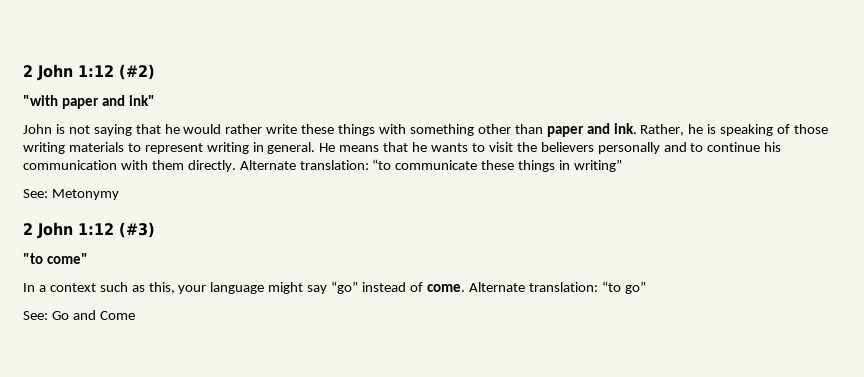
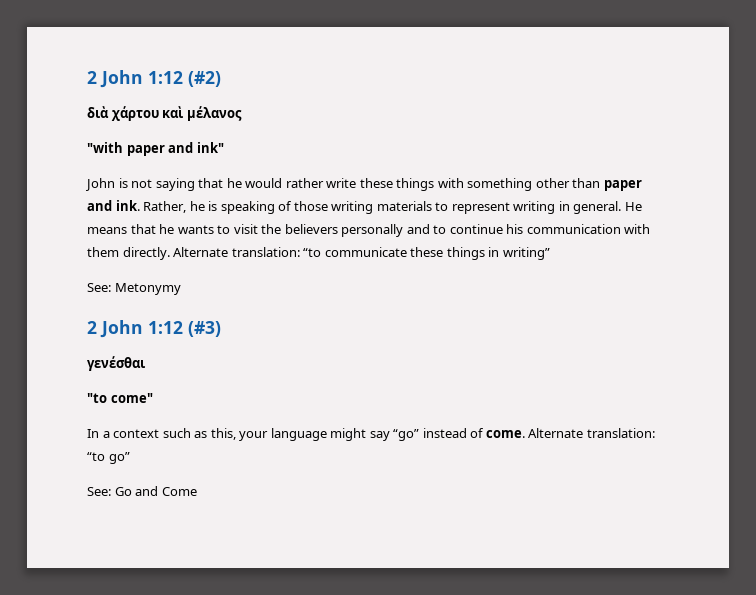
(155, 72) none -> [87,106,242,121] // διὰ χάρτου καὶ μέλανος
(155, 230) none -> [87,356,146,371] // γενέσθαι

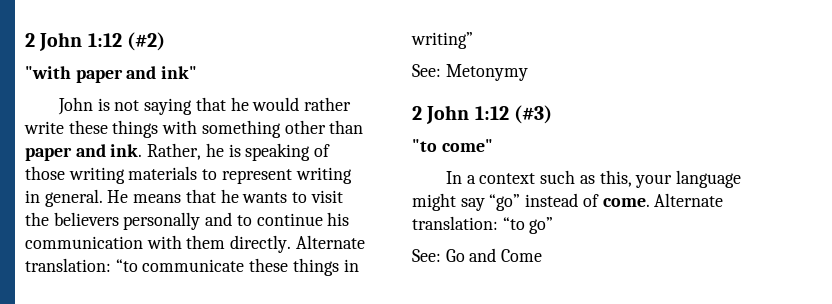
[87,106,242,121] // διὰ χάρτου καὶ μέλανος -> (165, 41) none
[87,356,146,371] // γενέσθαι -> (552, 114) none

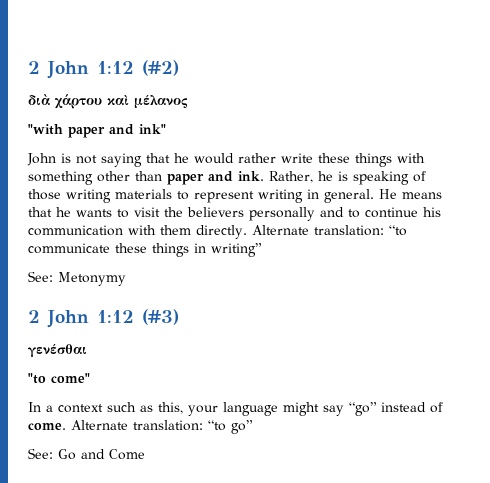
(165, 41) none -> [28,94,188,109] // διὰ χάρτου καὶ μέλανος
(552, 114) none -> [28,344,87,357] // γενέσθαι

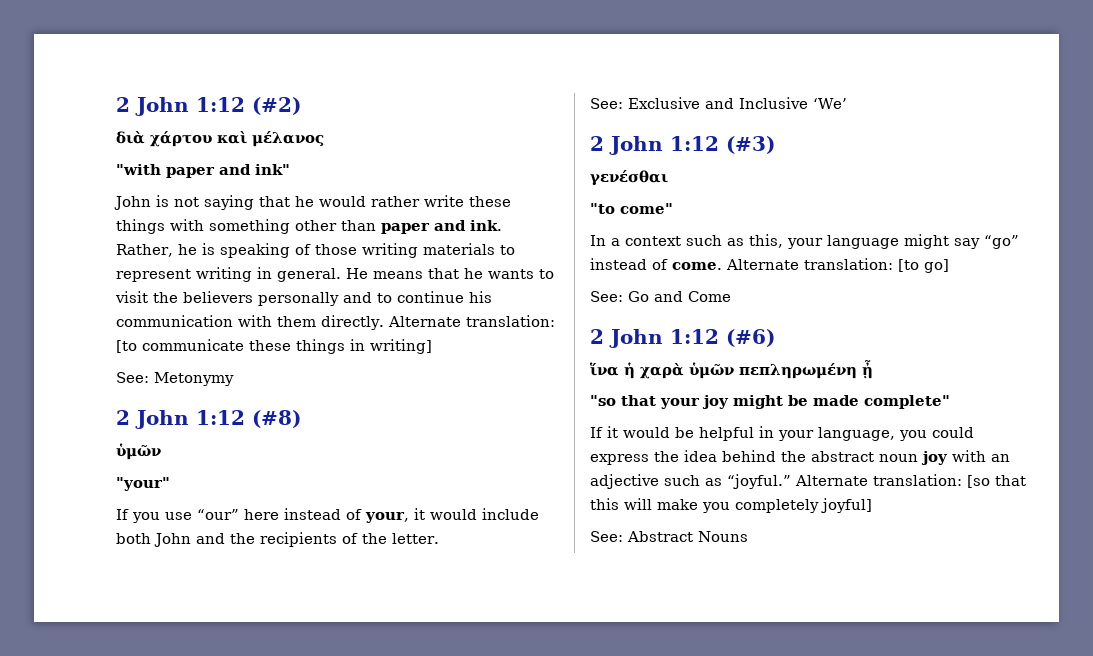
[388,225,407,236] “to -> [116,340,137,353] [to
[211,243,262,257] writing” -> [370,339,432,354] writing]
(126, 279) none -> [116,410,301,429] [116,443,161,460] [116,477,170,491] [116,508,539,523] [116,532,439,547] [590,97,847,109] // 2 John 1:12 (#8) // ὑμῶν // "your" // If you use “our” here instead of your, it would include both John and the recipients of the letter. // See: Exclusive and Inclusive ‘We’
[208,420,253,434] “to go” -> [898,259,949,273] [to go]
(145, 454) none -> [590,329,775,348] [589,360,873,379] [590,395,950,409] [590,426,974,441] [590,450,1010,465] [590,474,1026,489] [590,498,872,513] [590,531,748,542] // 2 John 1:12 (#6) // ἵνα ἡ χαρὰ ὑμῶν πεπληρωμένη ᾖ // "so that your joy might be made complete" // If it would be helpful in your language, you could express the idea behind the abstract noun joy with an adjective such as “joyful.” Alternate translation: [so that this will make you completely joyful] // See: Abstract Nouns

